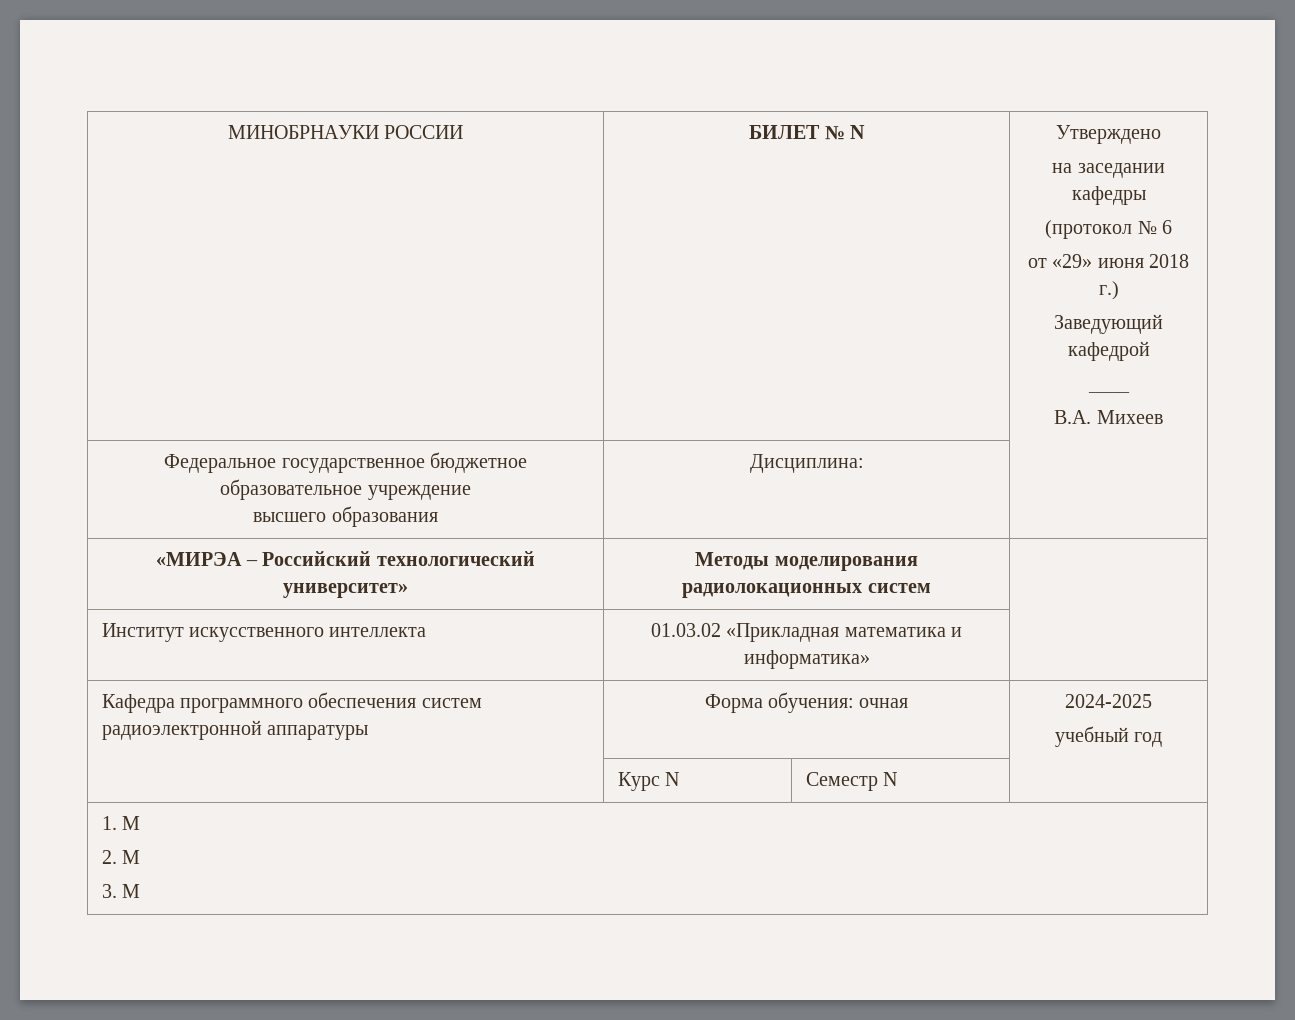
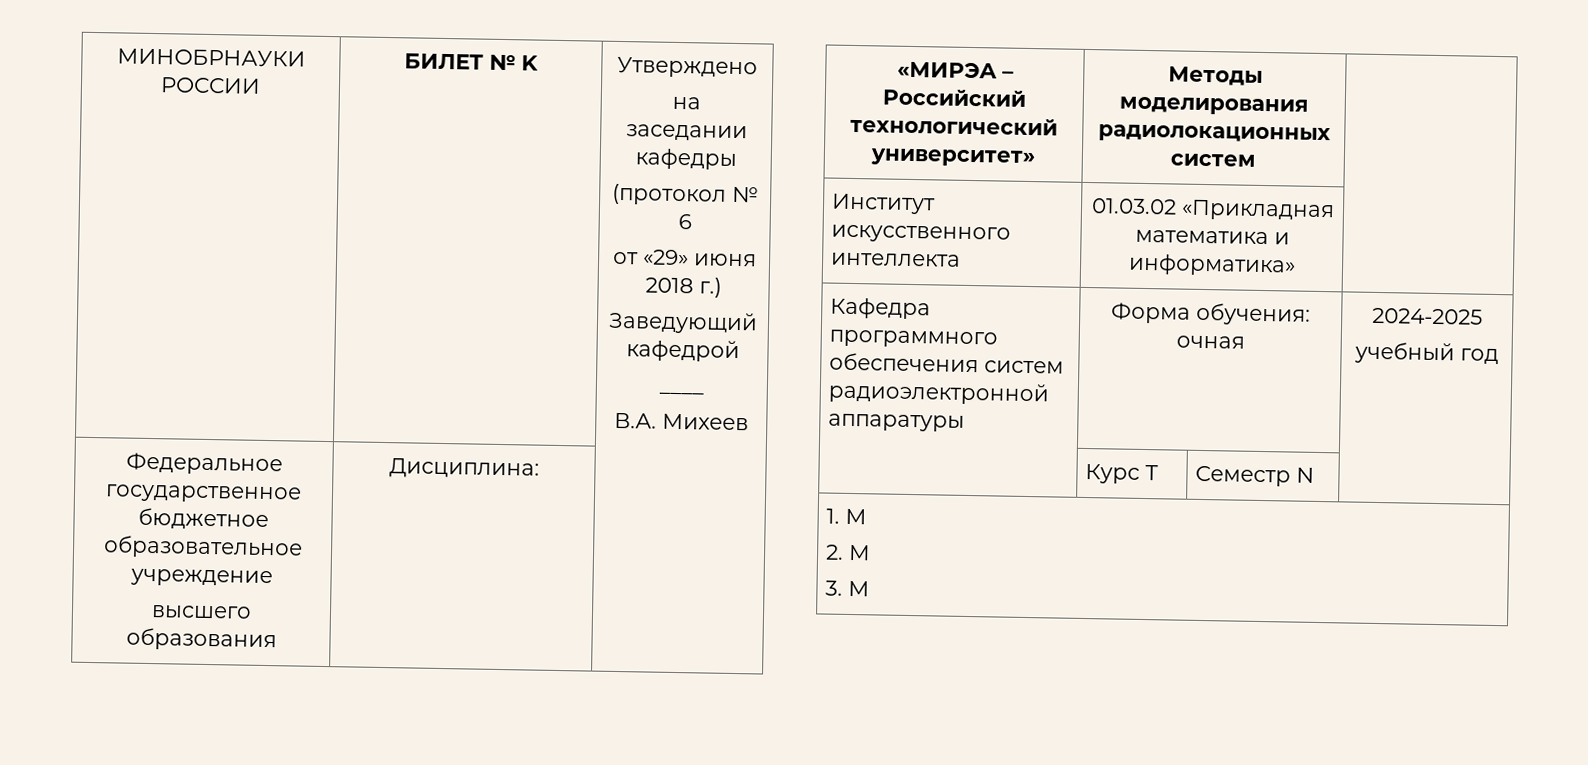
[849,125,865,139] N -> [521,55,539,71] K
[665,772,680,786] N -> [1144,465,1159,481] T

